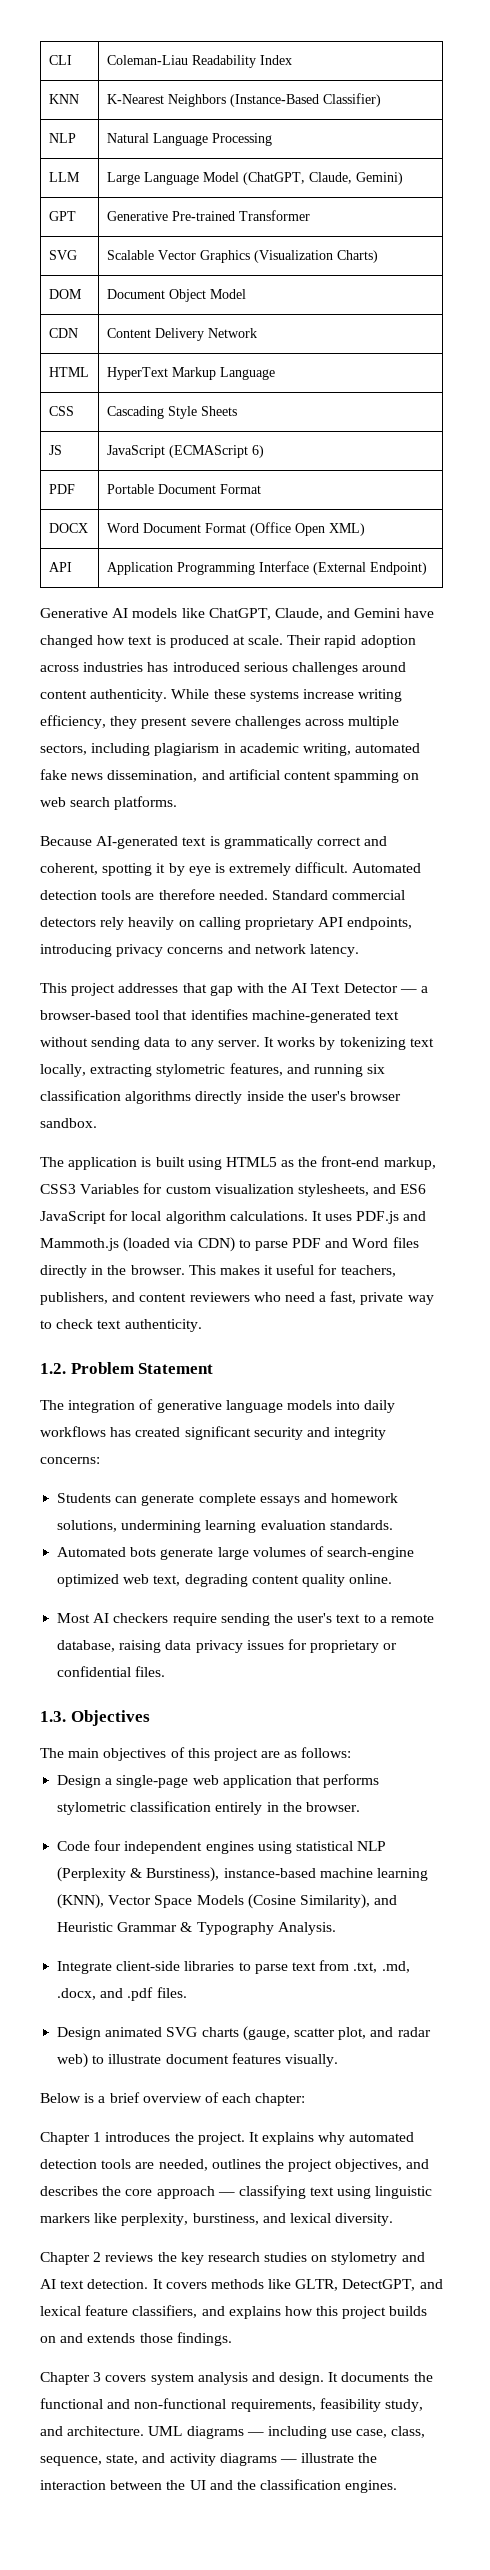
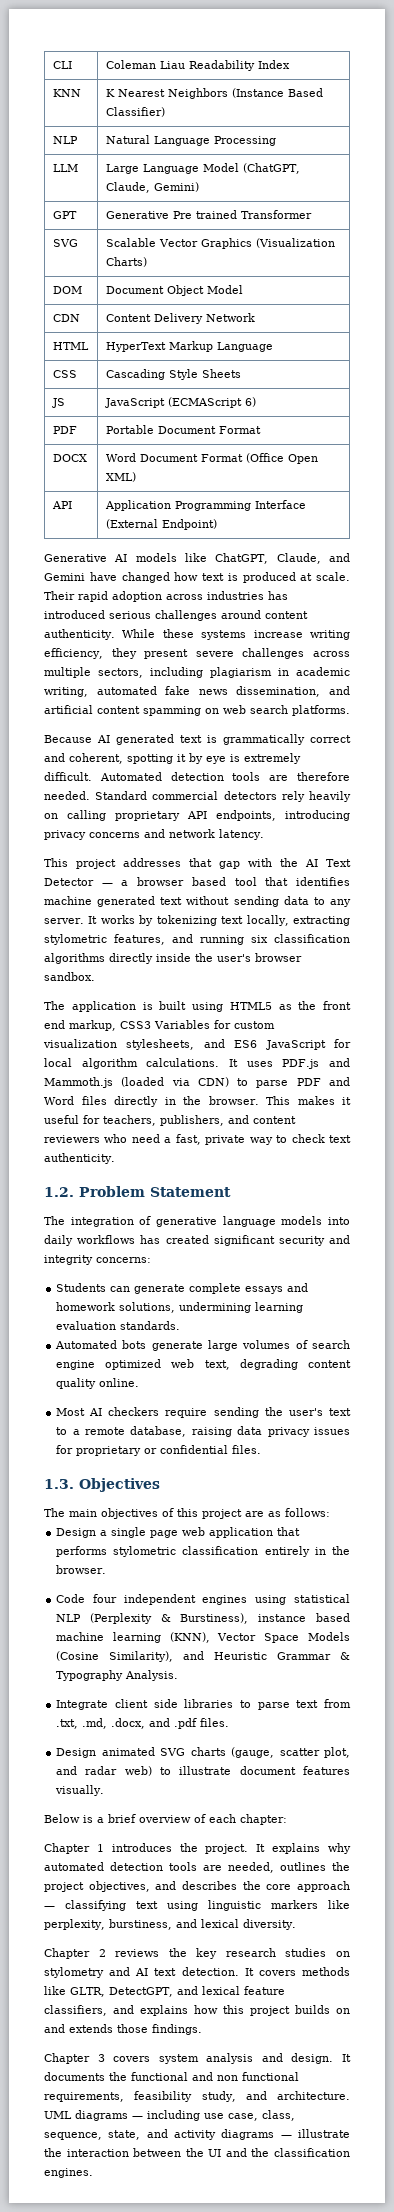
[106,55,188,65] Coleman-Liau -> [105,60,185,69] Coleman Liau
[106,94,319,107] K-Nearest Neighbors (Instance-Based -> [105,88,323,99] K Nearest Neighbors (Instance Based
[171,211,235,221] Pre-trained -> [172,210,237,219] Pre trained
[96,836,179,849] AI-generated -> [97,734,174,745] AI generated
[40,1010,131,1020] browser-based -> [137,877,226,886] browser based
[251,1010,371,1023] machine-generated -> [44,896,156,907] machine generated
[321,1156,380,1167] front-end -> [323,1001,351,1010] [44,1020,65,1029] front end
[327,1547,415,1560] search-engine -> [311,1340,350,1349] [56,1360,96,1370] search engine
[116,1775,189,1788] single-page -> [111,1527,179,1538] single page
[223,1868,316,1878] instance-based -> [258,1613,350,1622] instance based
[116,1961,181,1971] client-side -> [114,1699,178,1708] client side
[134,2398,227,2409] non-functional -> [217,2072,299,2081] non functional

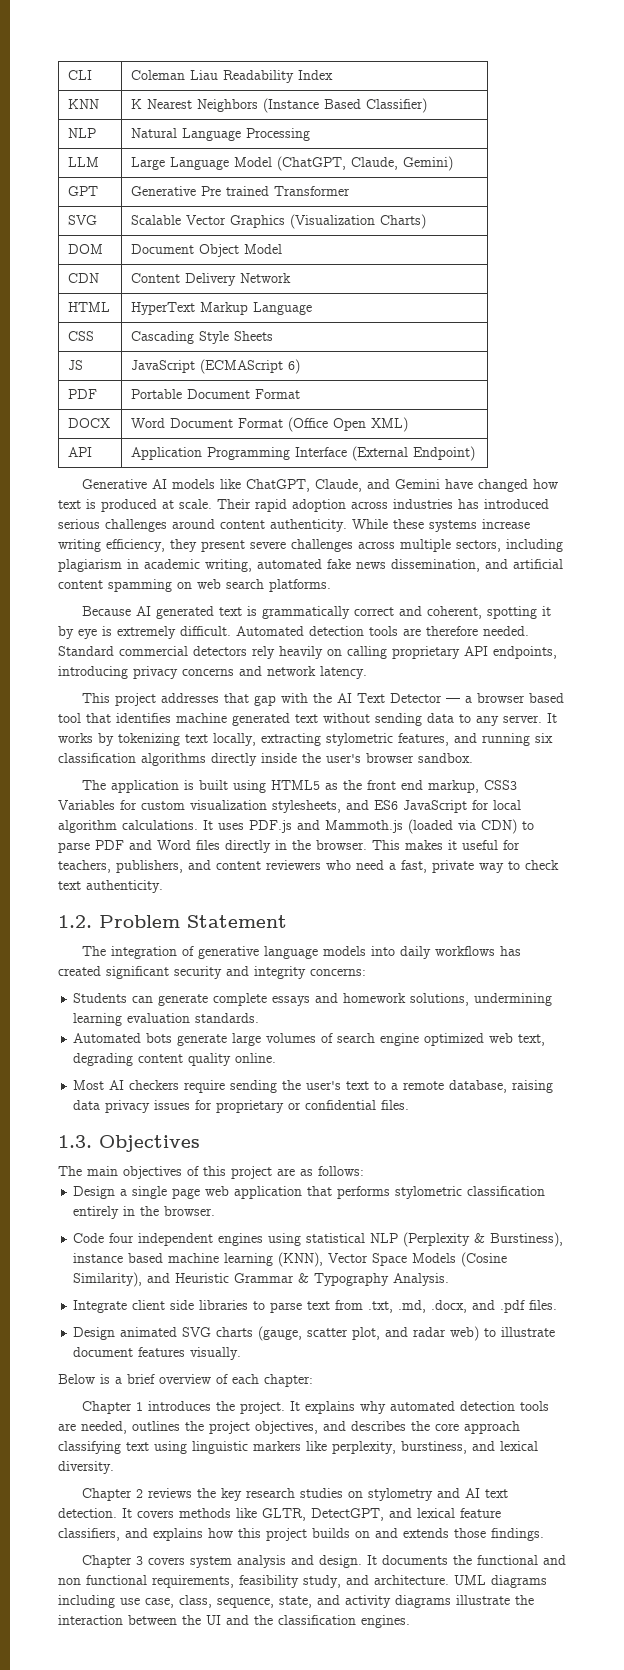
[44,1906,55,1909] — -> (520, 1427) none
[132,2116,143,2119] — -> (547, 1581) none
[280,2135,292,2138] — -> (451, 1601) none

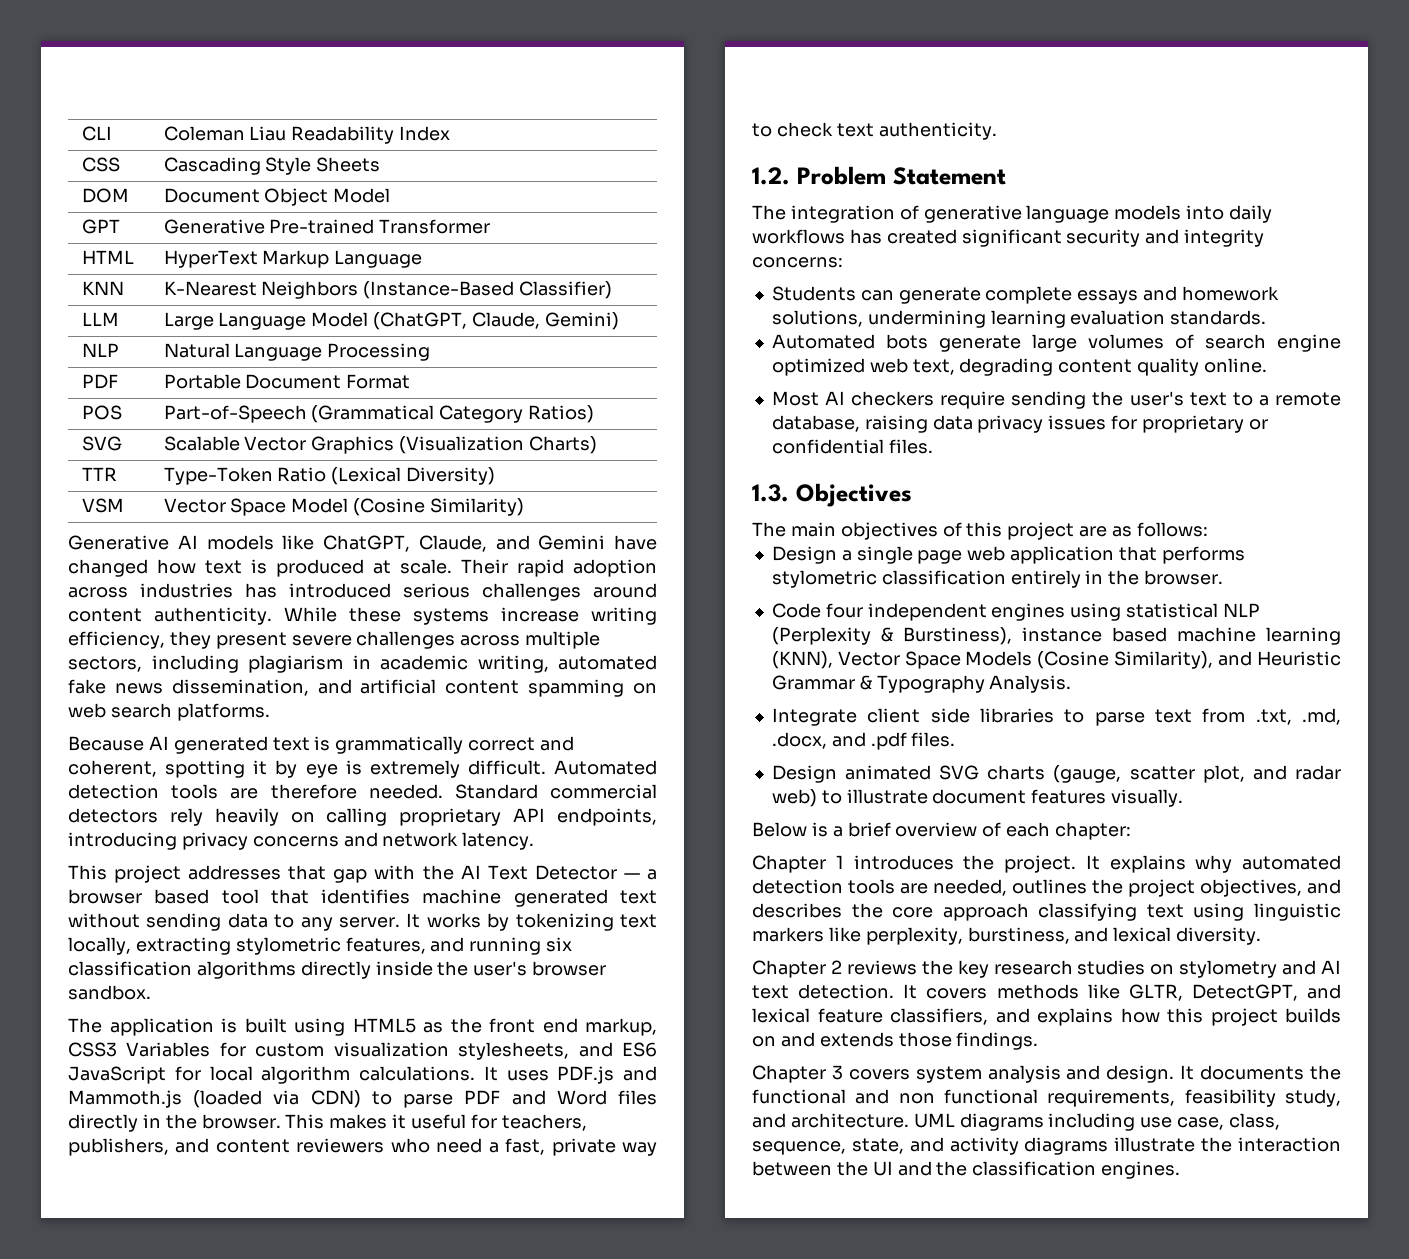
[68,99,100,109] [131,98,428,113] [68,128,97,138] [131,128,311,141] KNN | K Nearest Neighbors (Instance Based Classifier) // NLP | Natural Language Processing -> [81,157,120,172] [163,157,381,175] [81,188,129,203] [163,188,391,206] [81,219,120,234] [163,219,491,234] [81,250,134,264] [163,250,423,268] [81,281,124,295] [163,281,613,299] CSS | Cascading Style Sheets // DOM | Document Object Model // GPT | Generative Pre-trained Transformer // HTML | HyperText Markup Language // KNN | K-Nearest Neighbors (Instance-Based Classifier)
[68,186,99,196] [131,186,351,196] GPT | Generative Pre trained Transformer -> [81,343,119,357] [163,343,431,361] [81,374,118,389] [163,374,411,389] [81,405,122,420] [163,405,595,423] NLP | Natural Language Processing // PDF | Portable Document Format // POS | Part-of-Speech (Grammatical Category Ratios)
[68,244,104,254] [131,244,283,257] [68,273,100,283] [131,273,292,286] [68,302,111,312] [131,302,313,315] [68,331,95,341] [131,331,274,344] [68,360,84,370] [131,359,301,374] [68,389,98,399] [131,389,301,399] [68,418,111,428] [131,417,409,432] [68,447,93,457] [131,446,476,461] DOM | Document Object Model // CDN | Content Delivery Network // HTML | HyperText Markup Language // CSS | Cascading Style Sheets // JS | JavaScript (ECMAScript 6) // PDF | Portable Document Format // DOCX | Word Document Format (Office Open XML) // API | Application Programming Interface (External Endpoint) -> [81,467,117,481] [163,467,496,485] [81,498,124,513] [163,498,524,516] TTR | Type-Token Ratio (Lexical Diversity) // VSM | Vector Space Model (Cosine Similarity)

